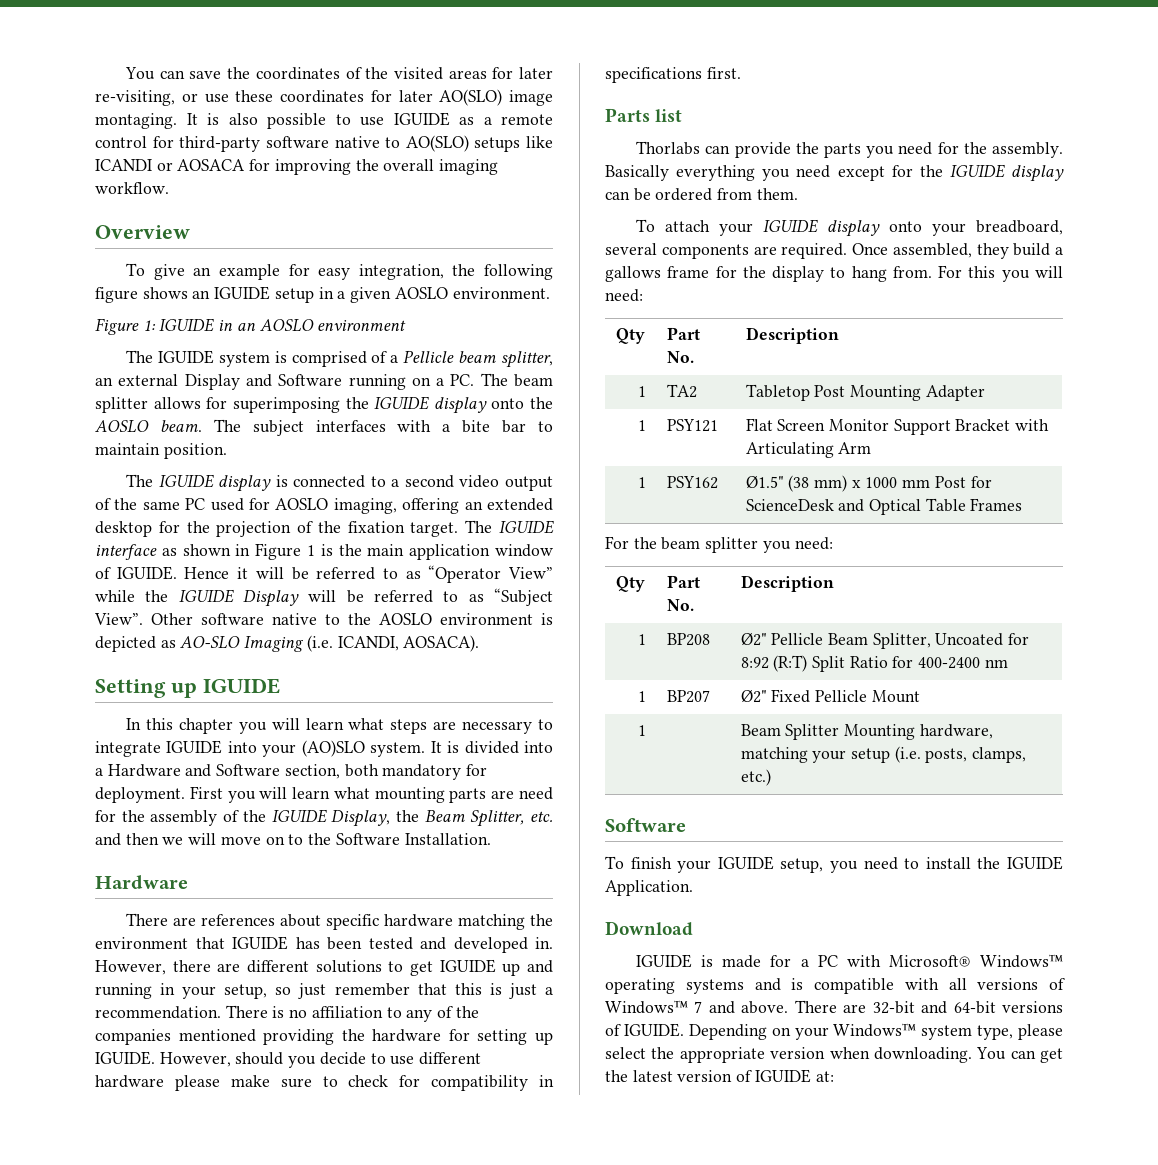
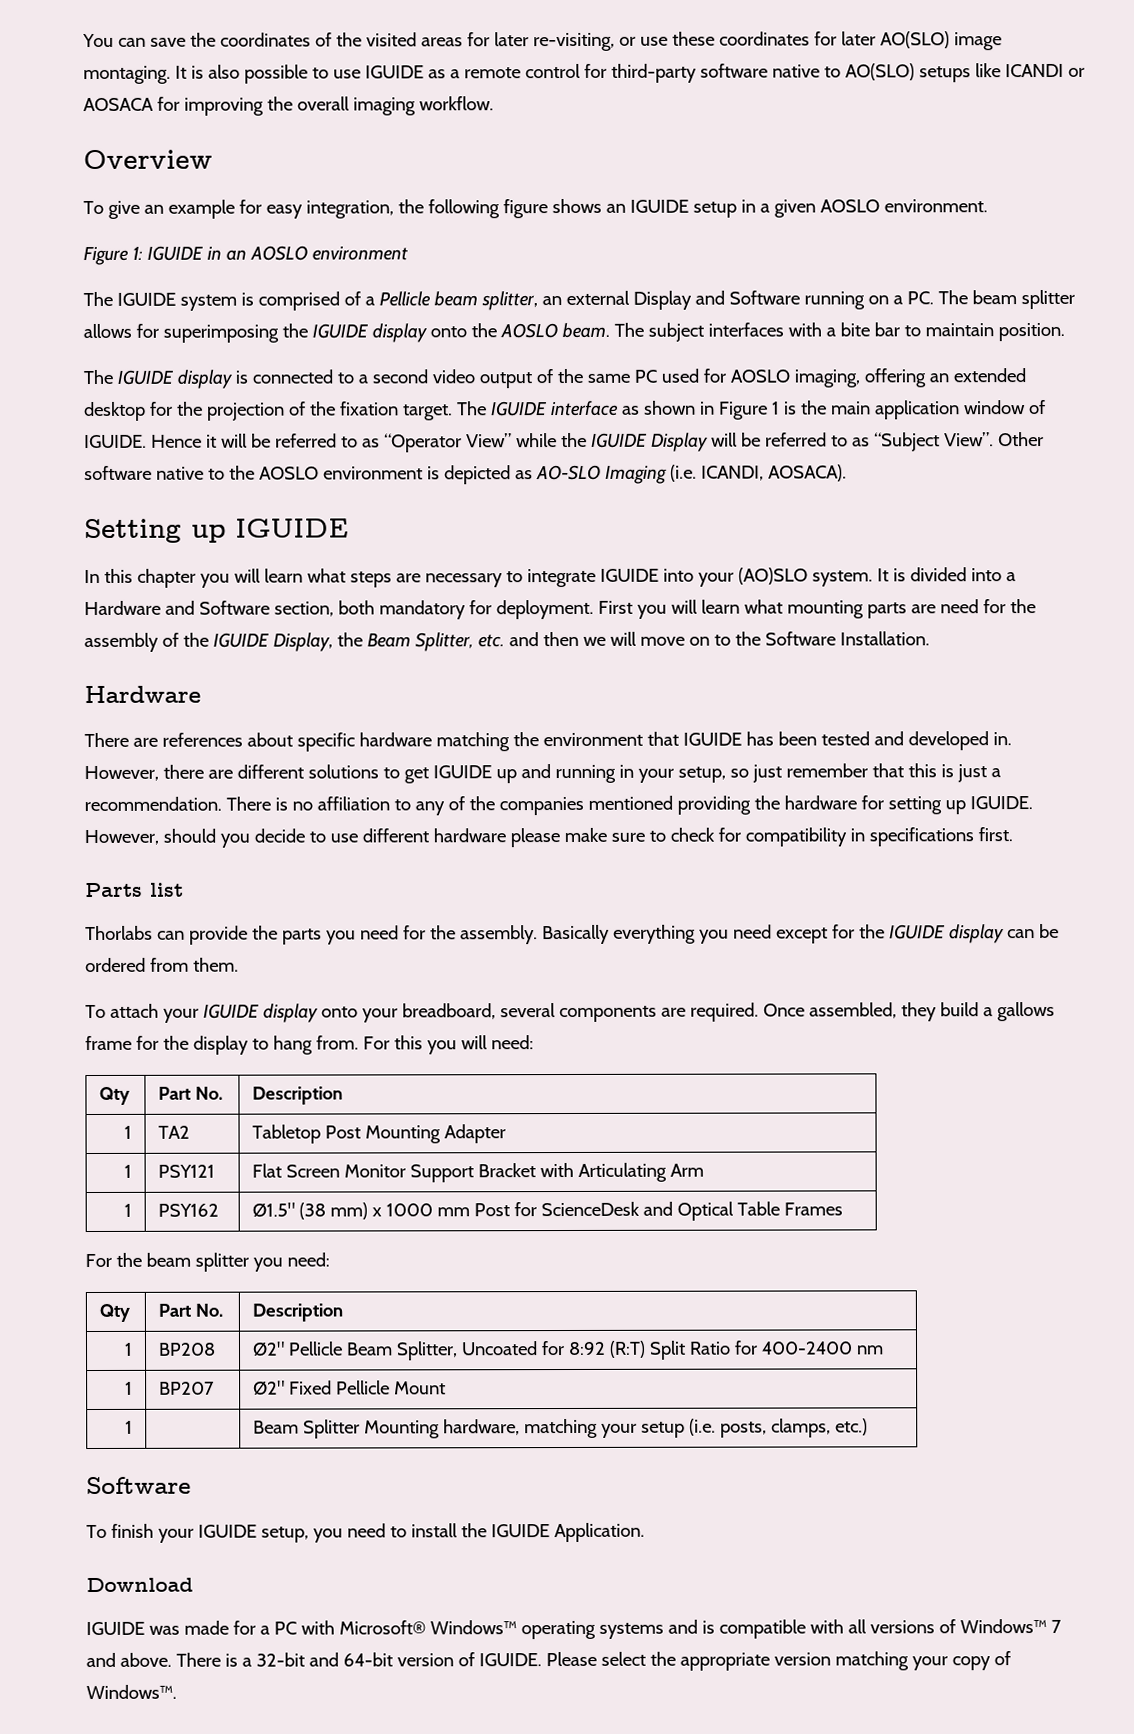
[701,955,714,967] is -> [148,1625,180,1635] was
[843,1004,867,1013] are -> [224,1653,252,1667] is a
[1002,1001,1063,1013] [605,1023,1063,1040] [605,1047,1063,1063] [605,1069,834,1083] versions of IGUIDE. Depending on your Windows™ system type, please select the appropriate version when downloading. You can get the latest version of IGUIDE at: -> [396,1651,1011,1671] [86,1684,177,1700] version of IGUIDE. Please select the appropriate version matching your copy of Windows™.

